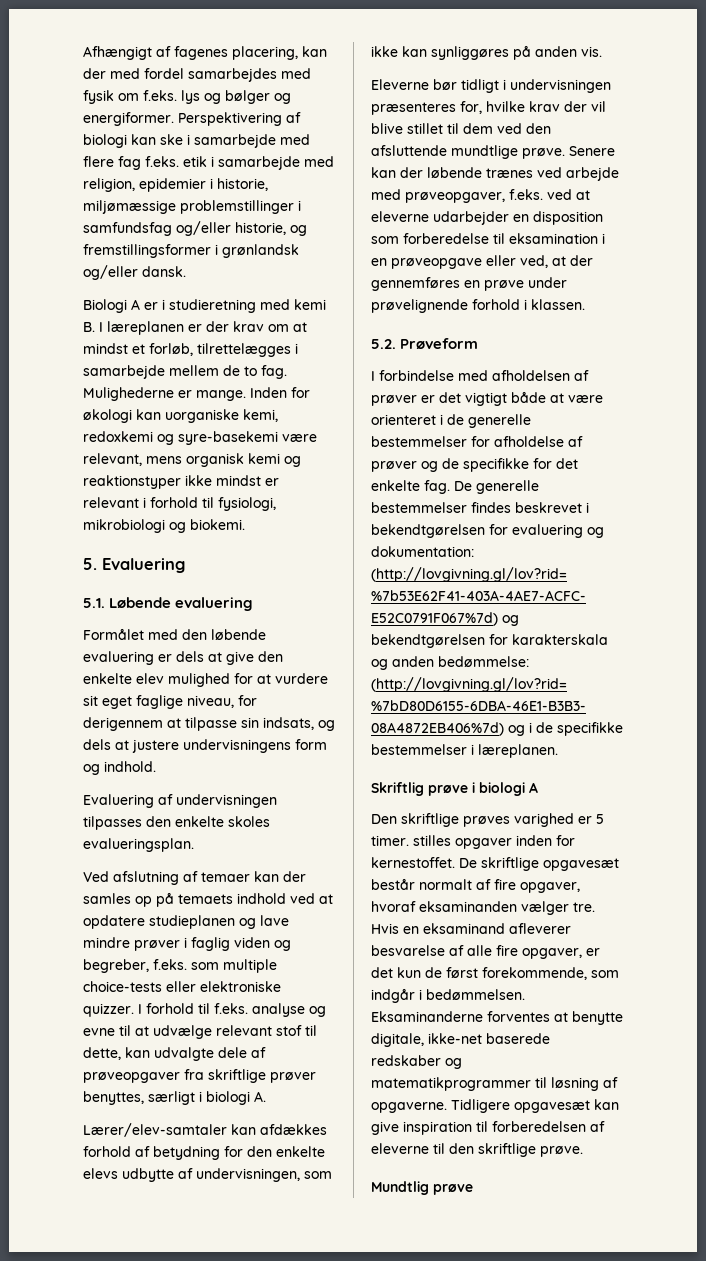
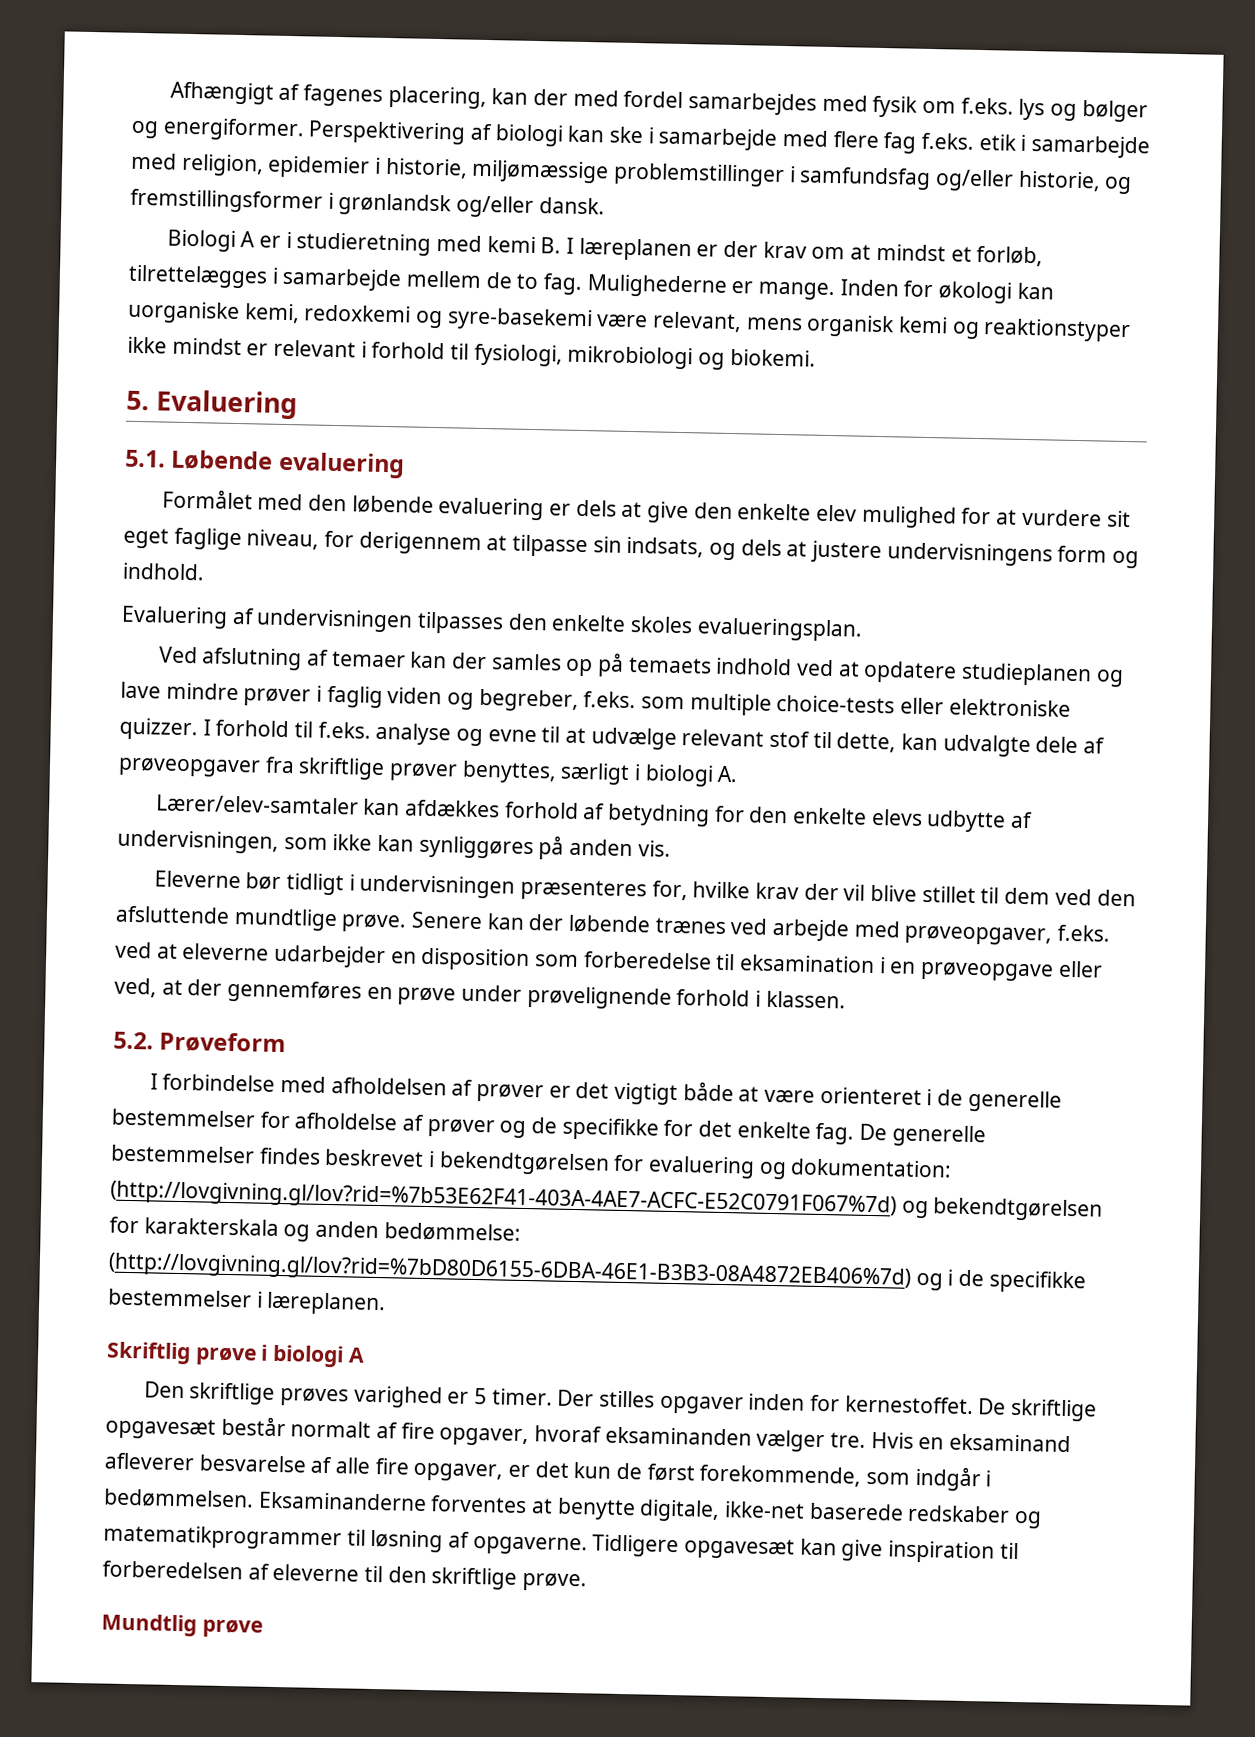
(409, 840) none -> [557,1389,595,1407] Der

